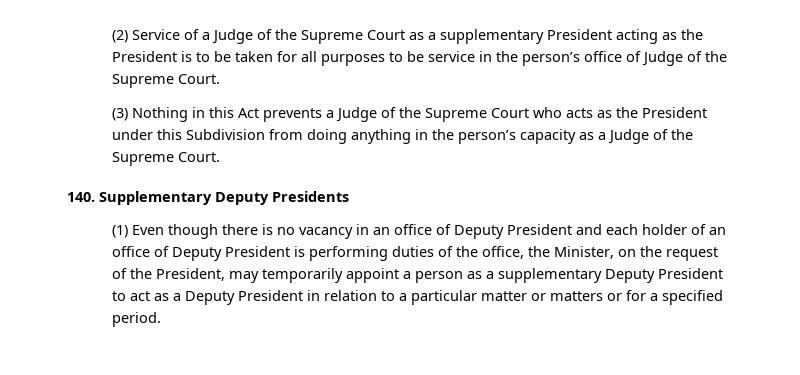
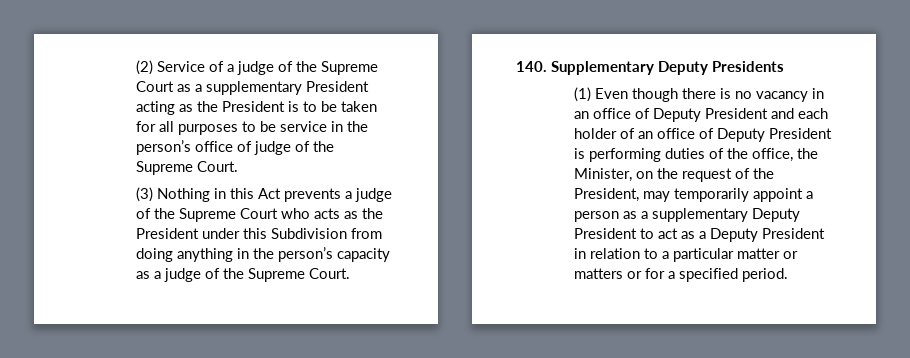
[212,29,254,44] Judge -> [236,61,274,75] judge
[642,51,684,66] Judge -> [253,141,291,155] judge
[336,107,378,122] Judge -> [354,188,392,202] judge
[608,129,650,144] Judge -> [163,268,201,282] judge

